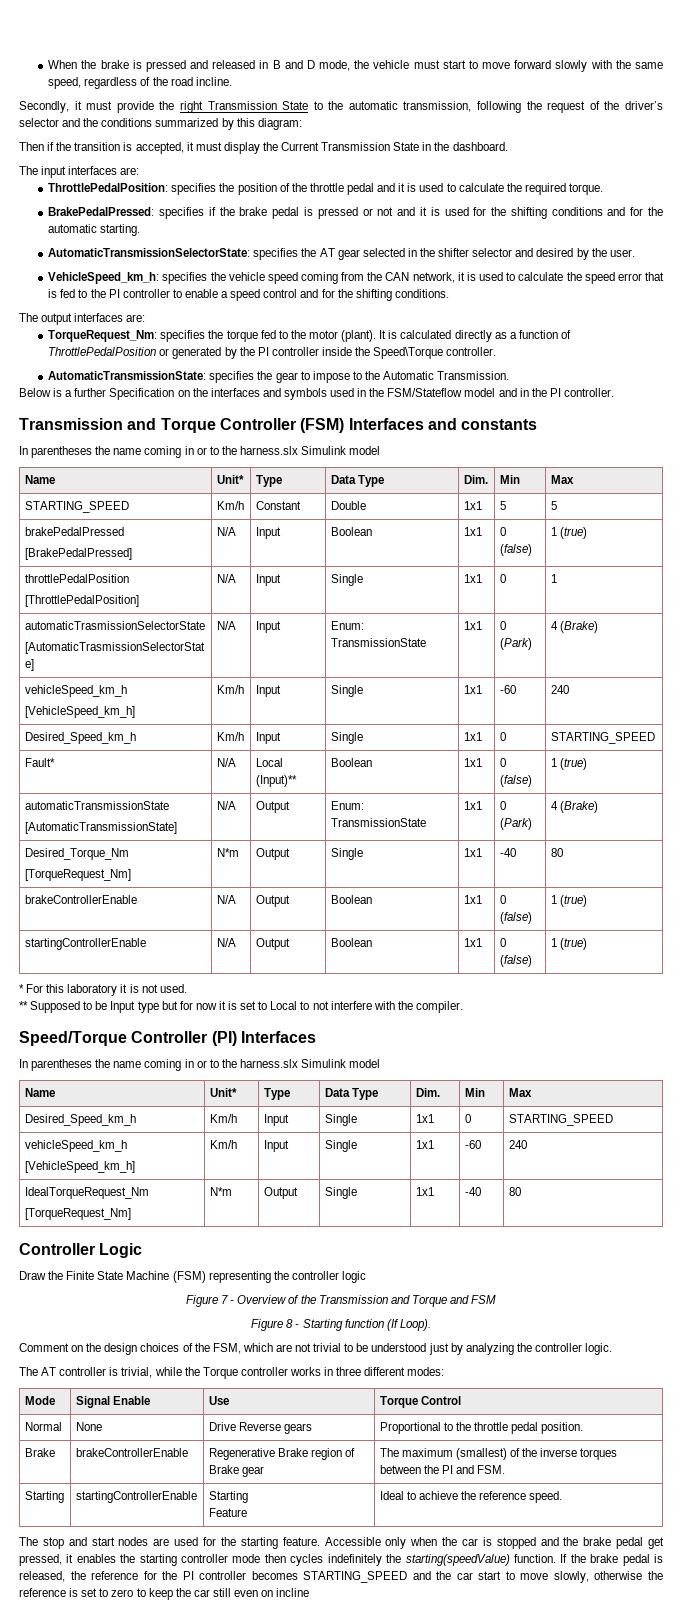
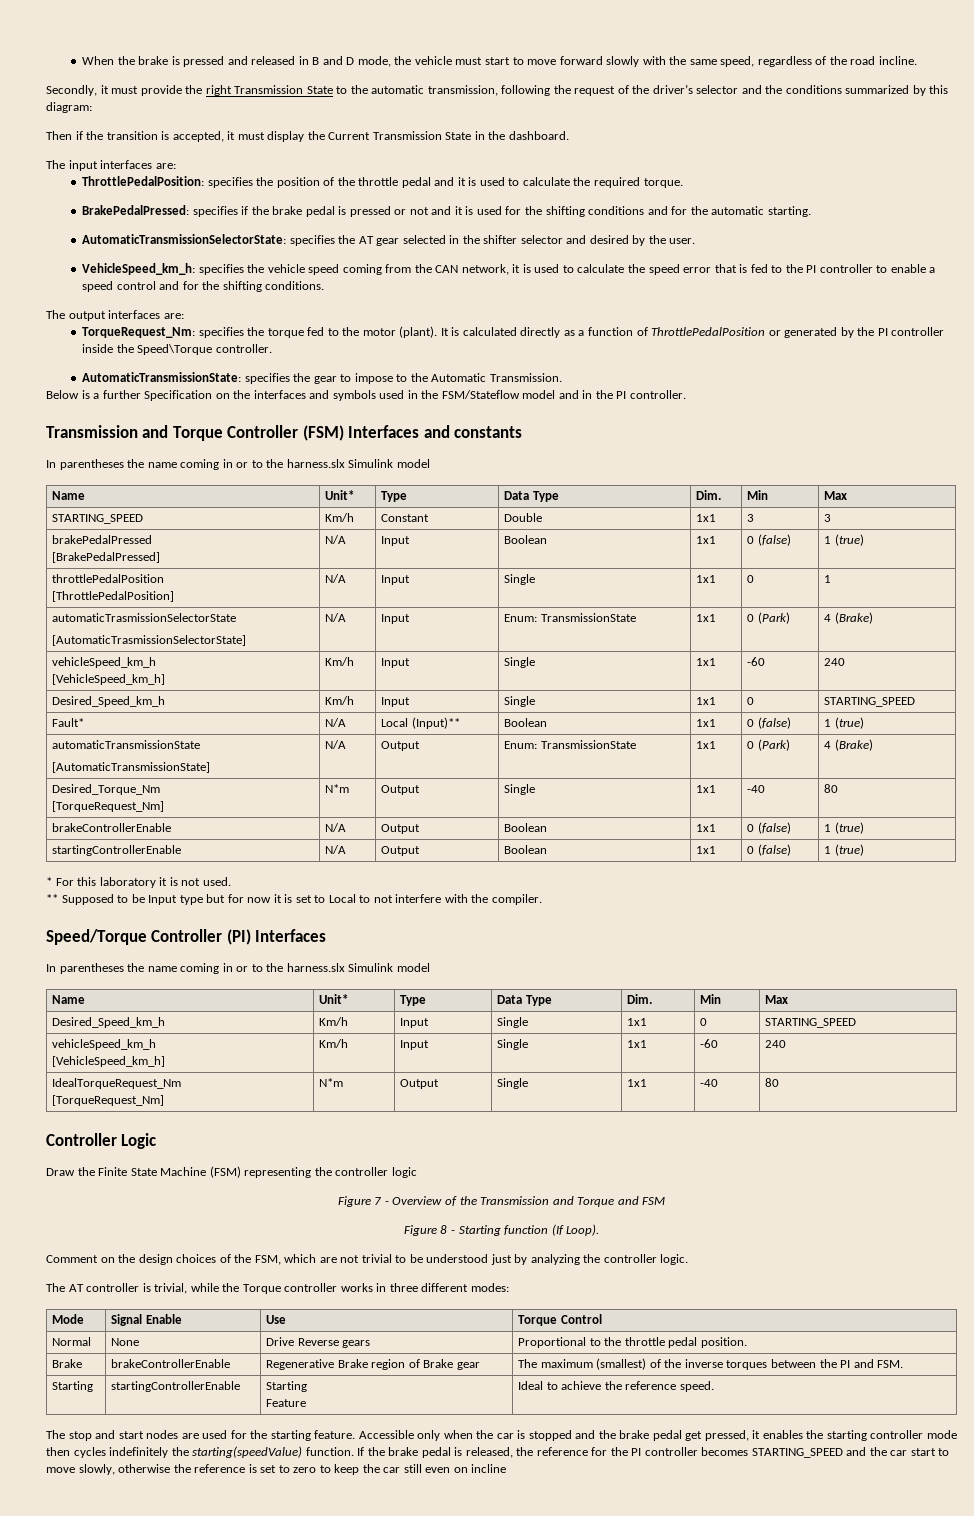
[499,501,506,510] [550,501,557,510] 5 | 5 -> [747,514,755,522] [824,514,832,522] 3 | 3

